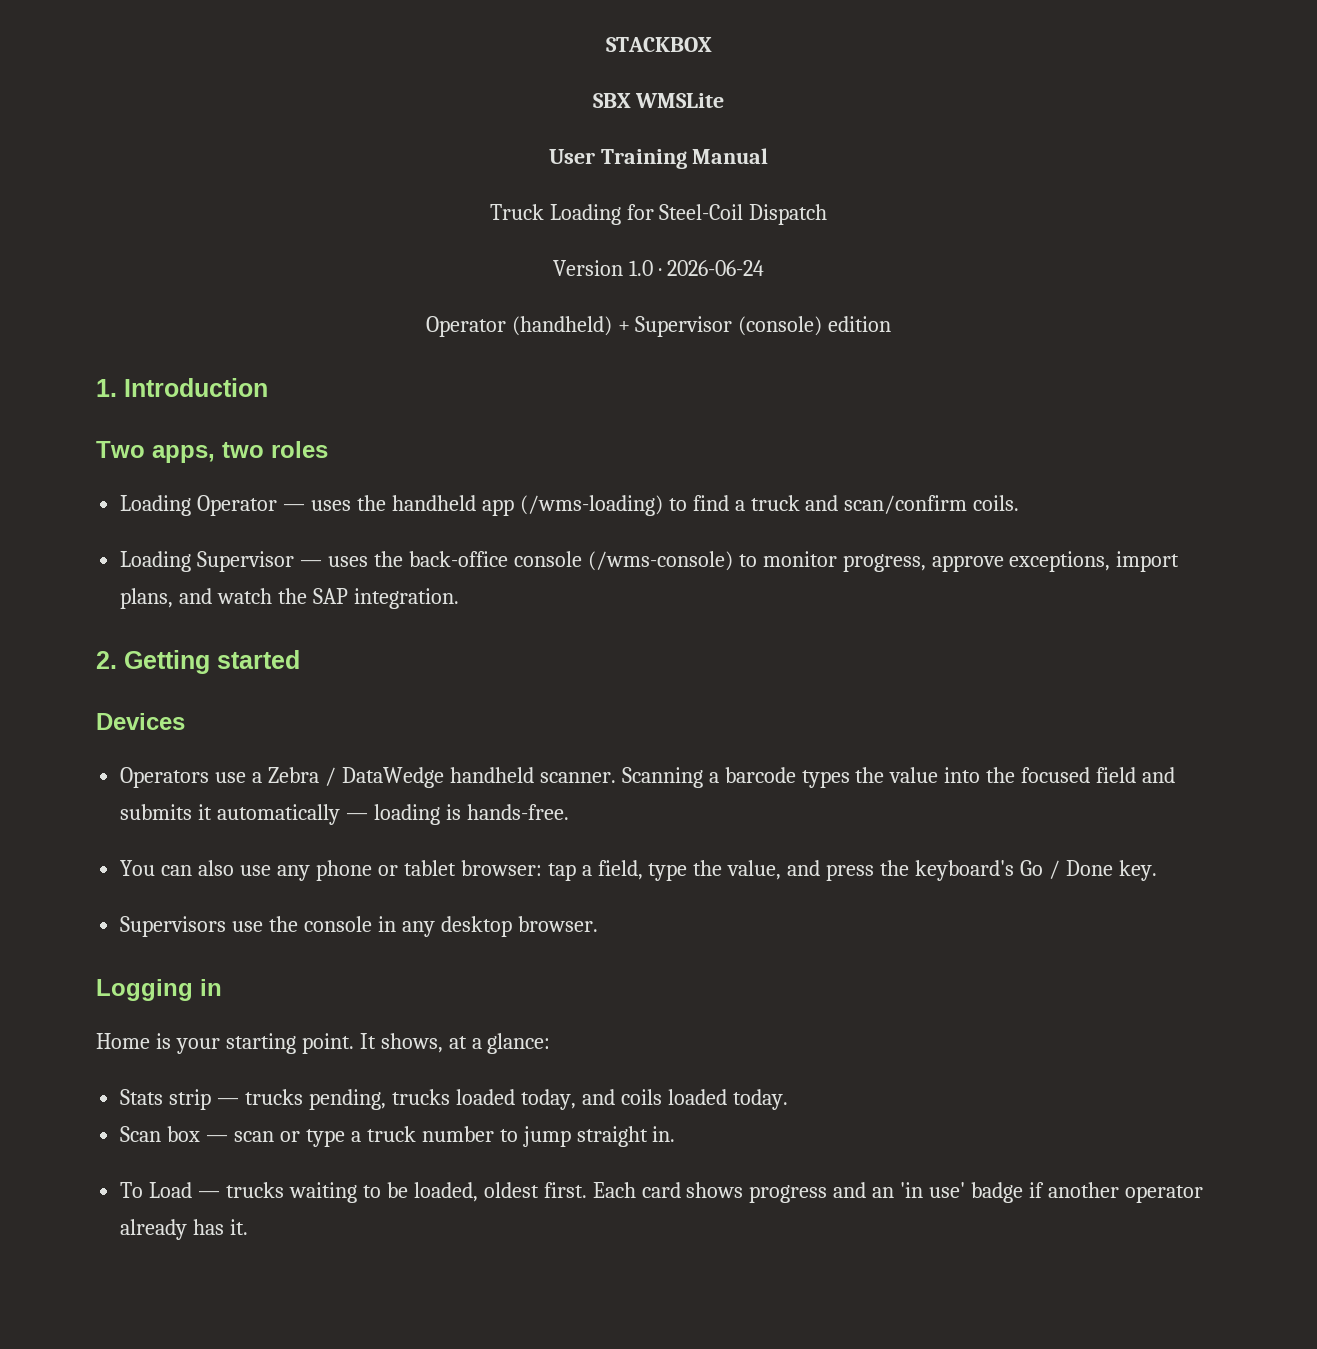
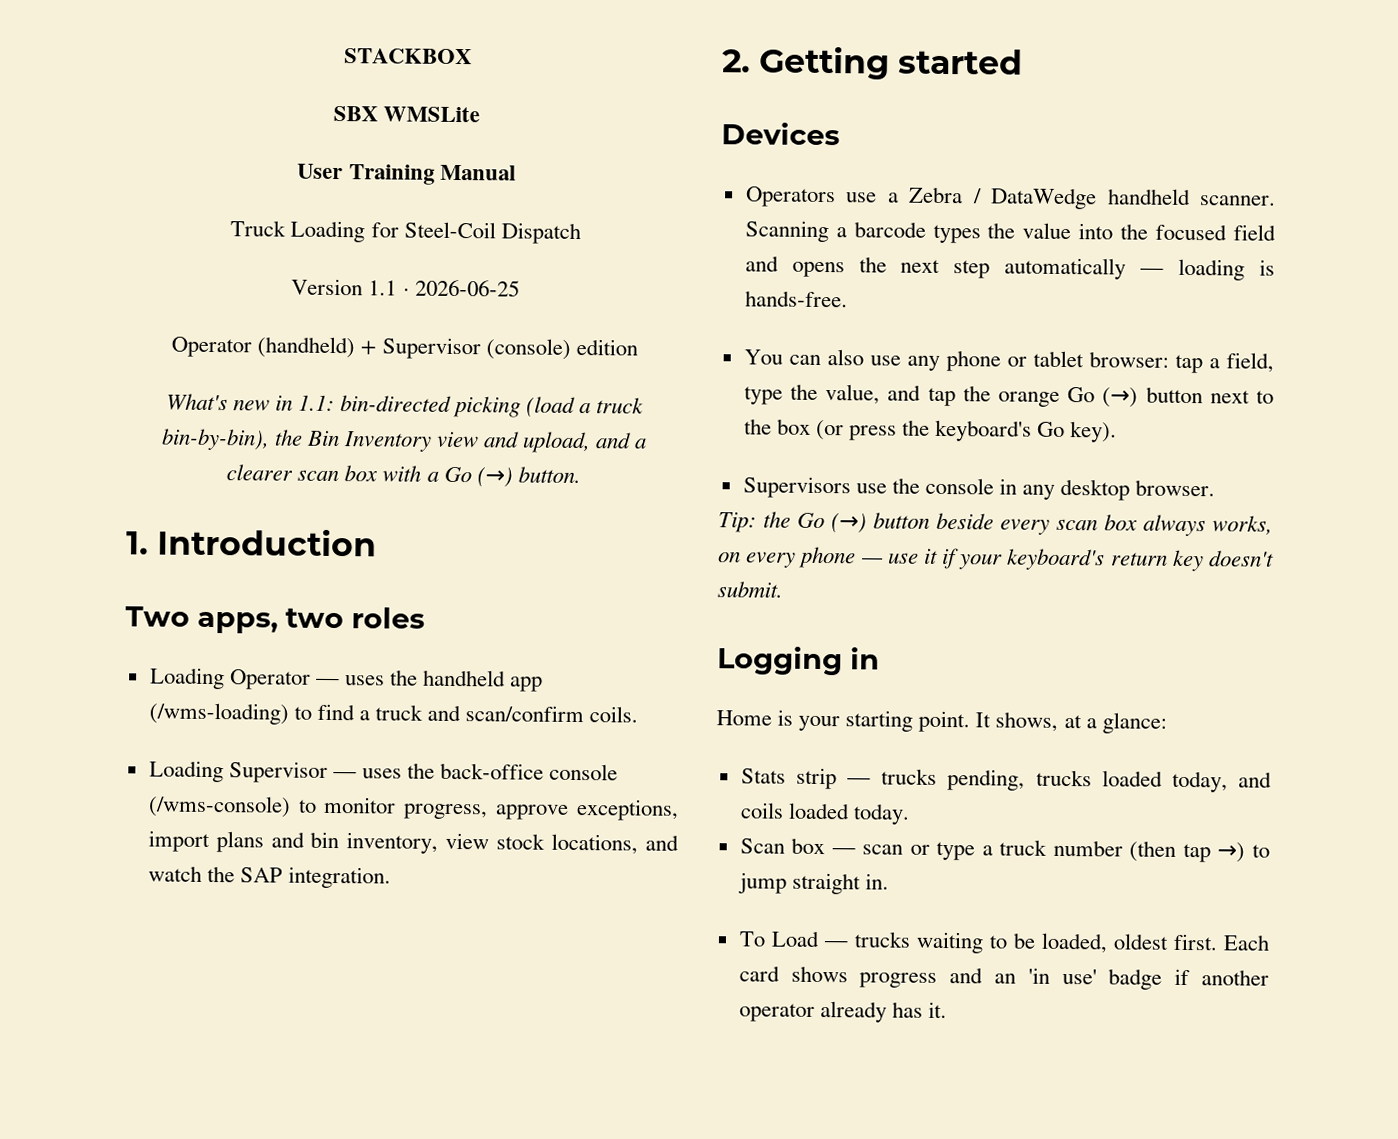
[629,260,764,276] 1.0 · 2026-06-24 -> [368,279,520,297] 1.1 · 2026-06-25
(892, 324) none -> [165,393,645,418] [160,428,648,454] [226,464,581,488] // What's new in 1.1: bin-directed picking (load a truck bin-by-bin), the Bin Inventory view and upload, and a clearer scan box with a Go (→) button.
[120,588,174,609] plans, -> [215,831,639,855] plans and bin inventory, view stock locations,
[120,804,213,820] submits it -> [791,256,991,279] opens the next step
(821, 868) none -> [927,385,1274,408] [743,418,844,441] tap the orange Go (→) button next to the box (or
[1049,860,1157,881] / Done key. -> [1070,421,1118,443] key).
(598, 924) none -> [718,511,1273,537] [718,546,1274,572] [717,581,783,598] // Tip: the Go (→) button beside every scan box always works, on every phone — use it if your keyboard's return key doesn't submit.
(494, 1134) none -> [1129,840,1246,863] (then tap →)

